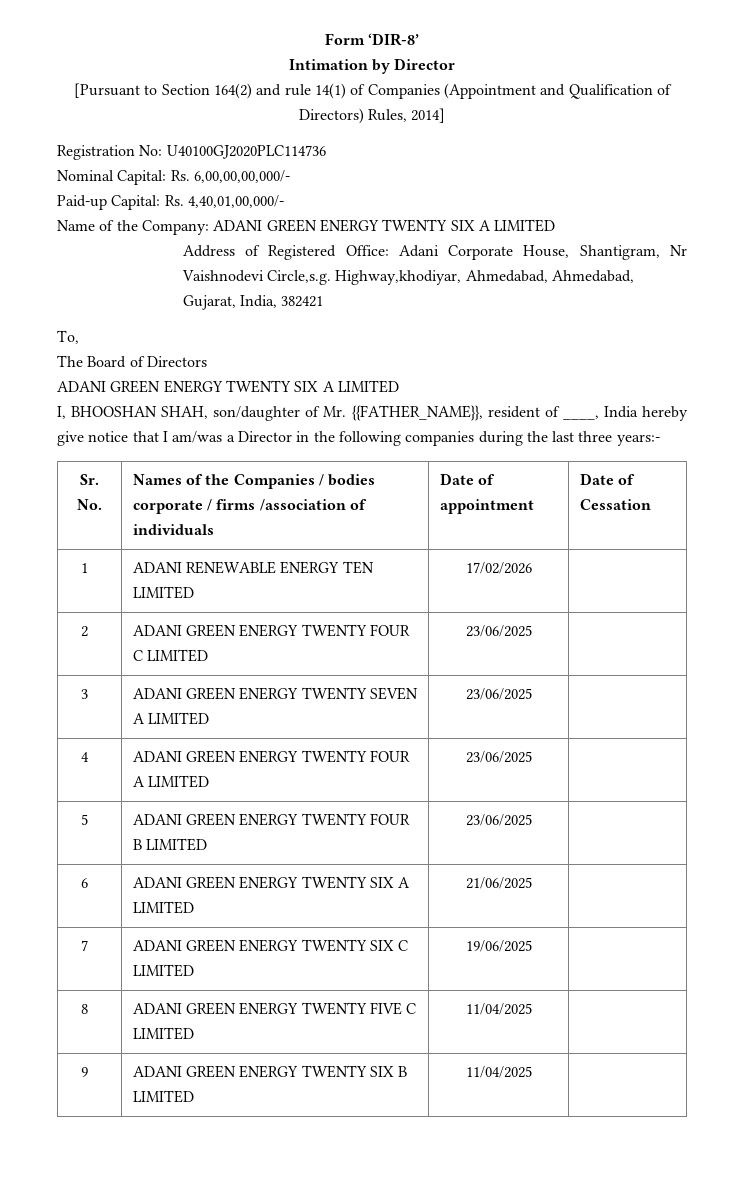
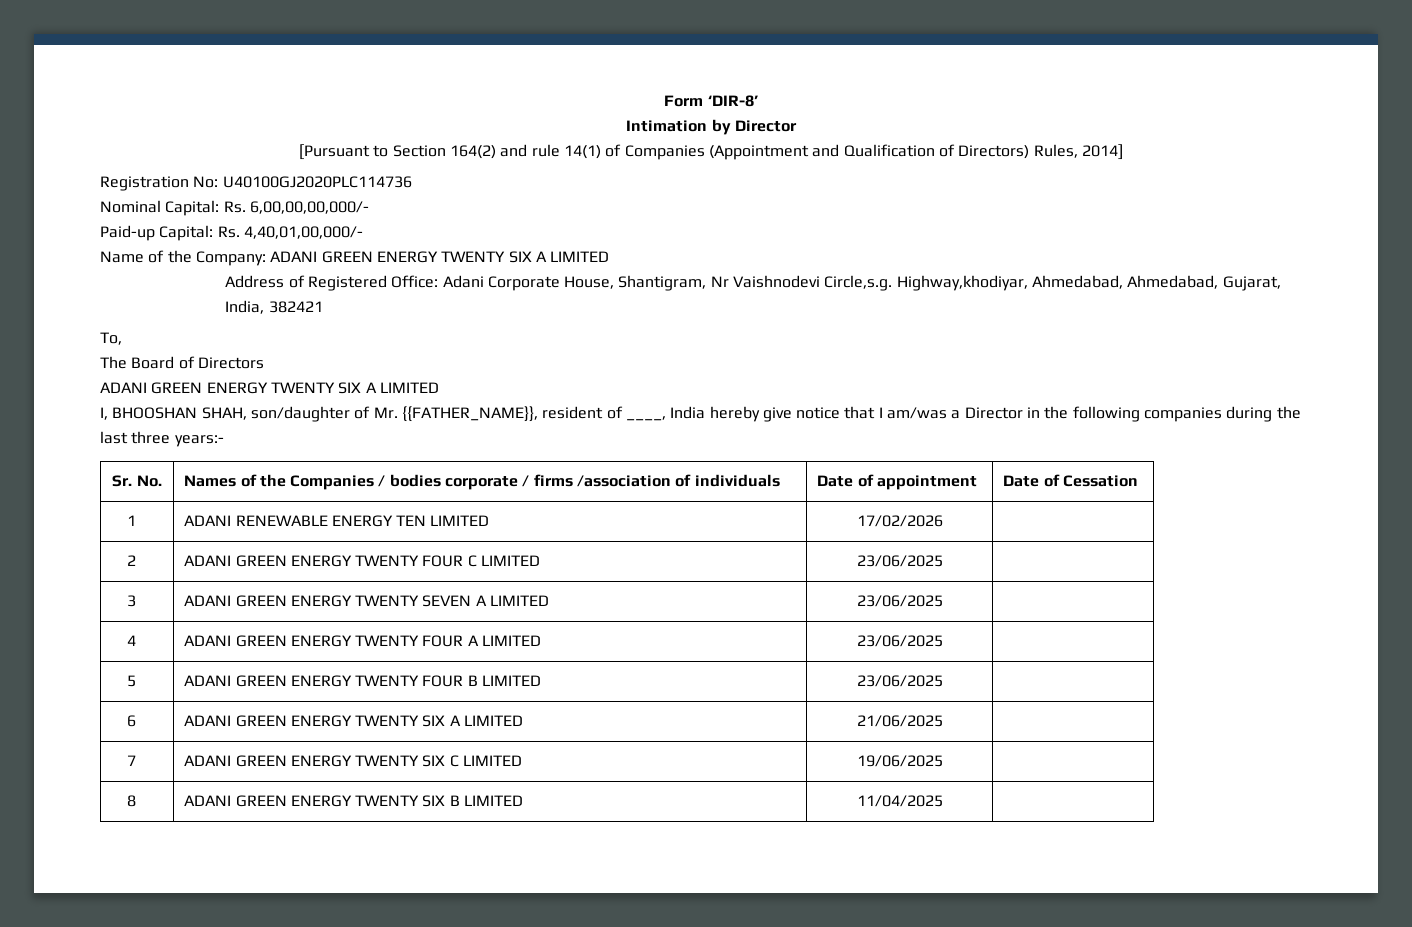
[132,1002,417,1015] [132,1027,194,1040] [465,1003,532,1015] [81,1067,89,1077] | ADANI GREEN ENERGY TWENTY FIVE C LIMITED | 11/04/2025 | // 9 -> (136, 801) none

